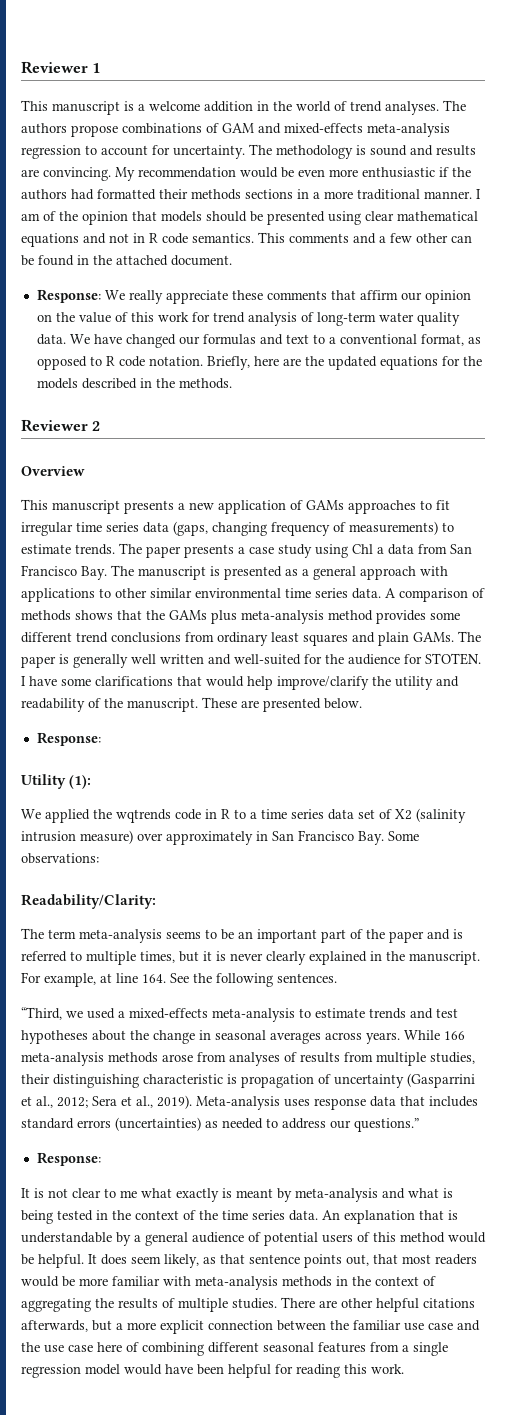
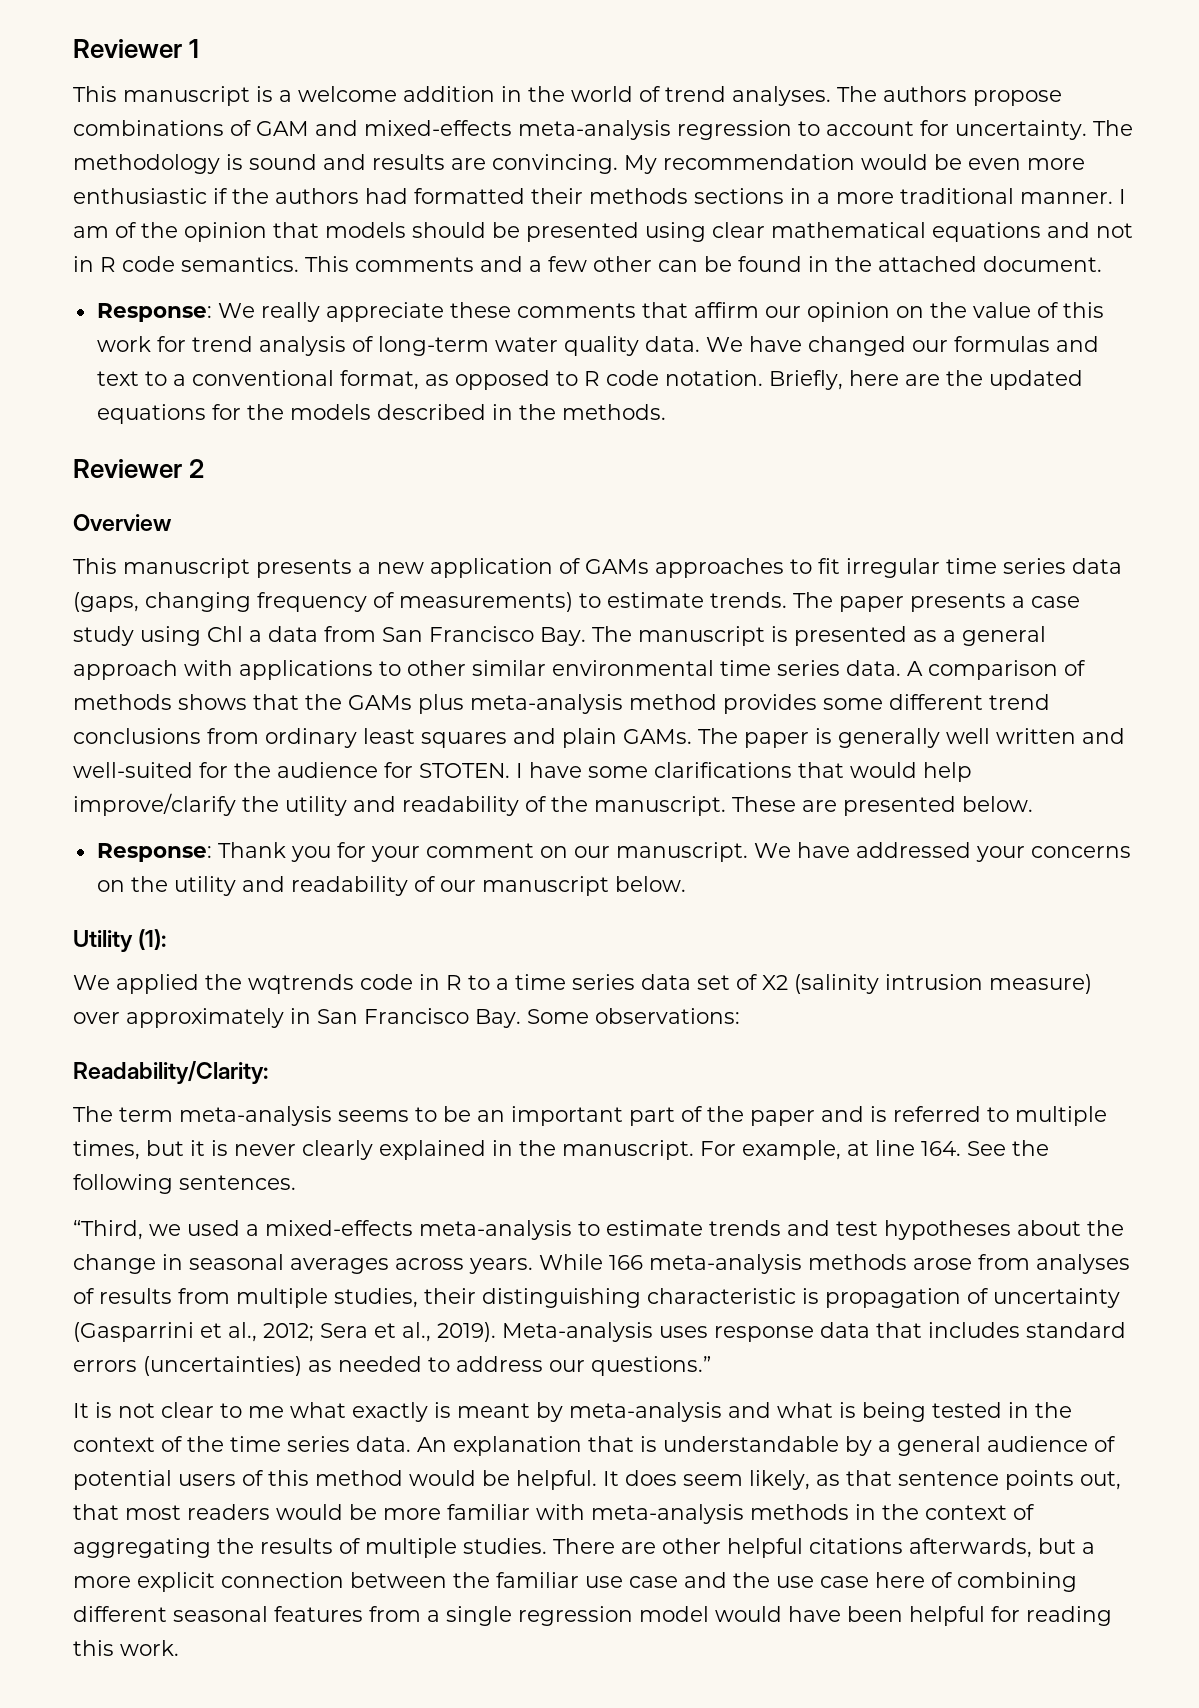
(101, 739) none -> [217,842,1131,862] [96,876,686,896] Thank you for your comment on our manuscript. We have addressed your concerns on the utility and readability of our manuscript below.
[36,1152,101,1166] // Response: -> (711, 1366) none

